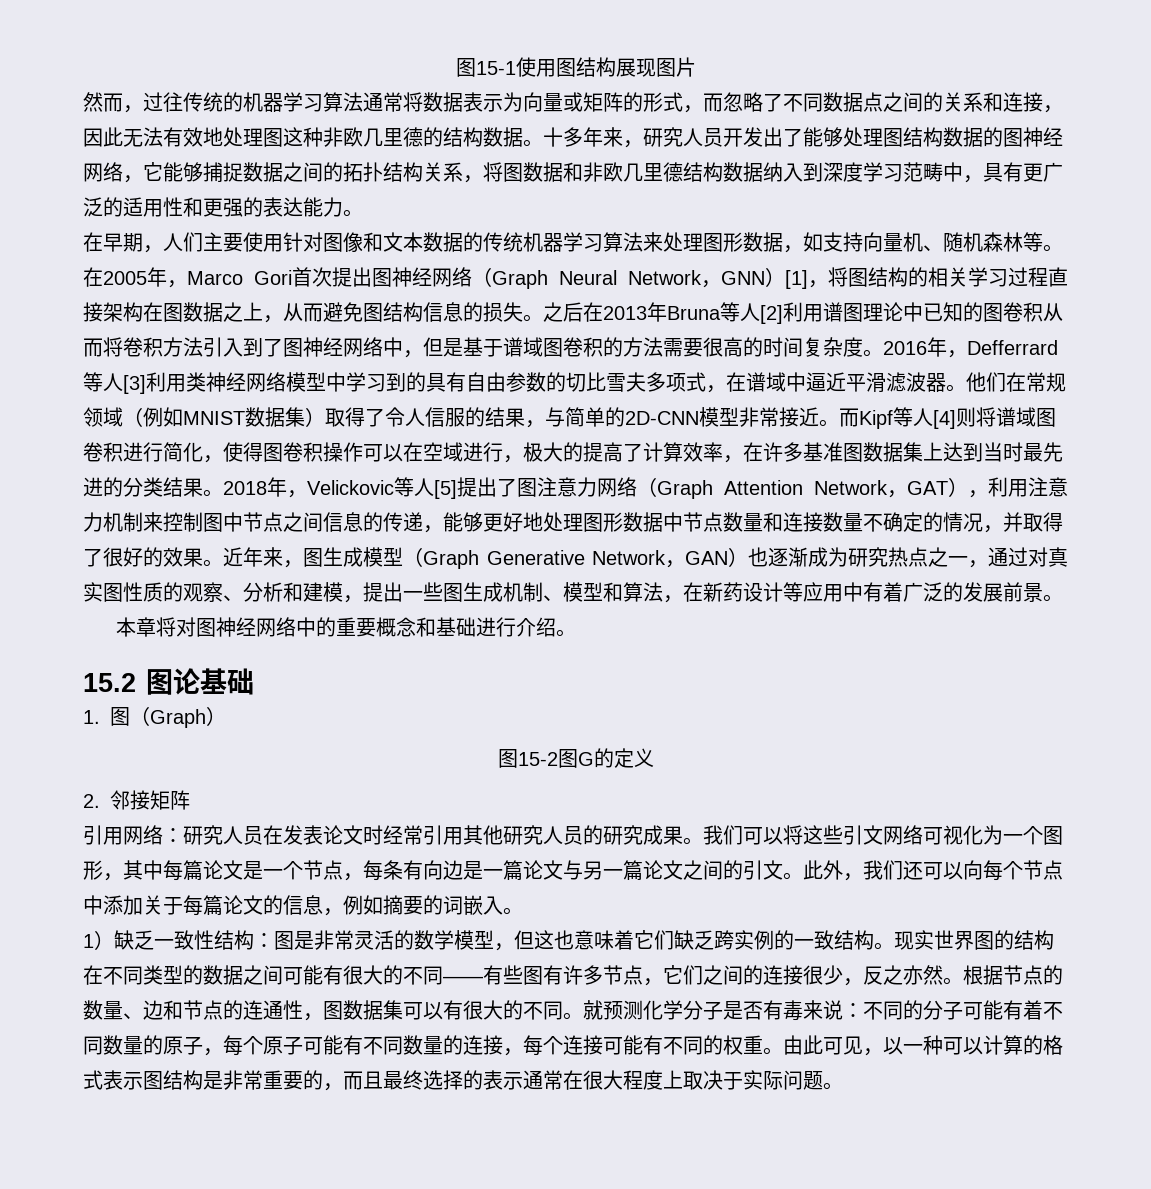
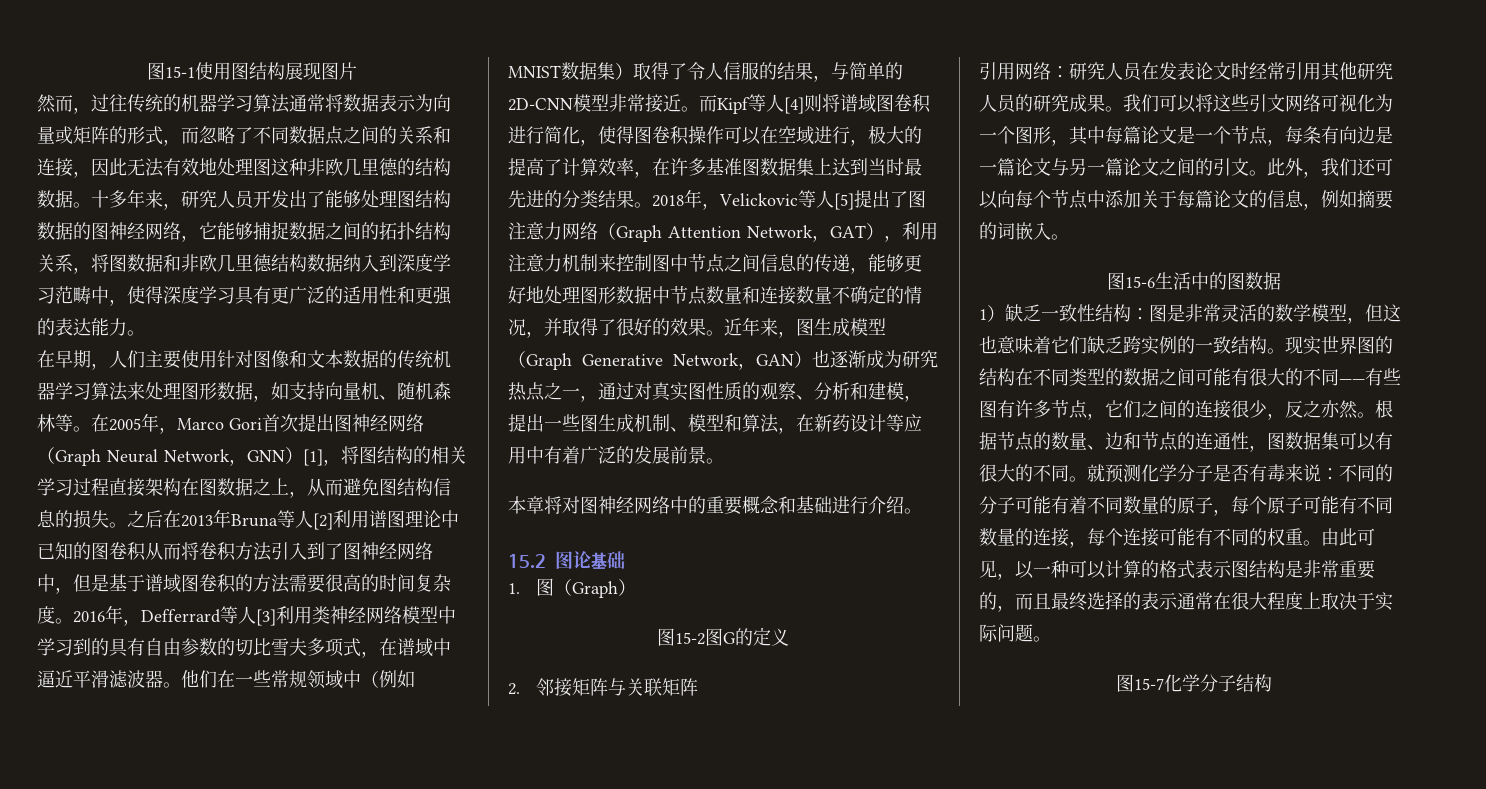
(983, 179) none -> [127,286,235,304] 使得深度学习
(1026, 382) none -> [235,670,271,687] 一些
(123, 417) none -> [343,670,361,688] 中
(190, 800) none -> [608,678,699,696] 与关联矩阵
(523, 911) none -> [1107,272,1281,290] // 图15-6生活中的图数据
(843, 1086) none -> [1116,674,1272,692] // 图15-7化学分子结构

